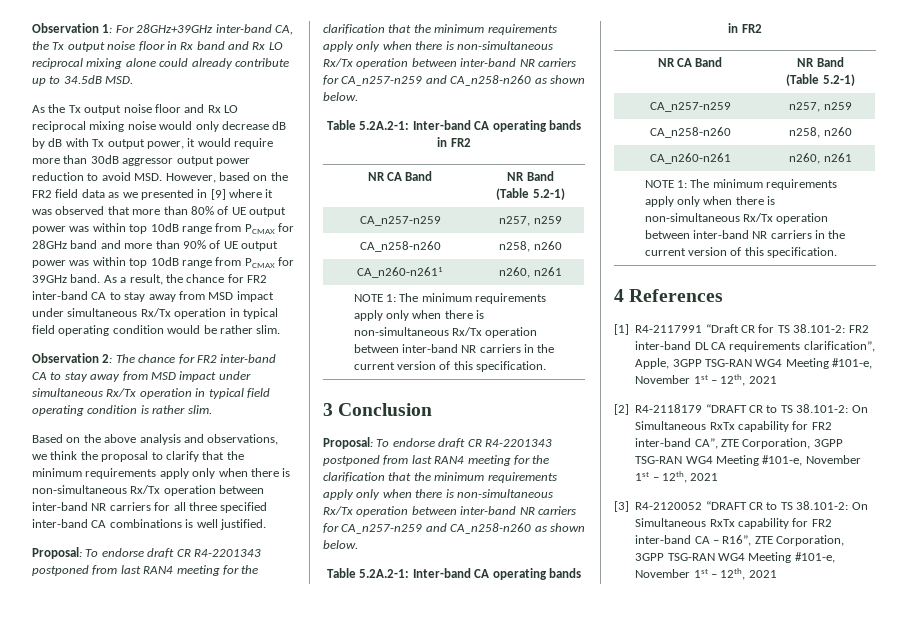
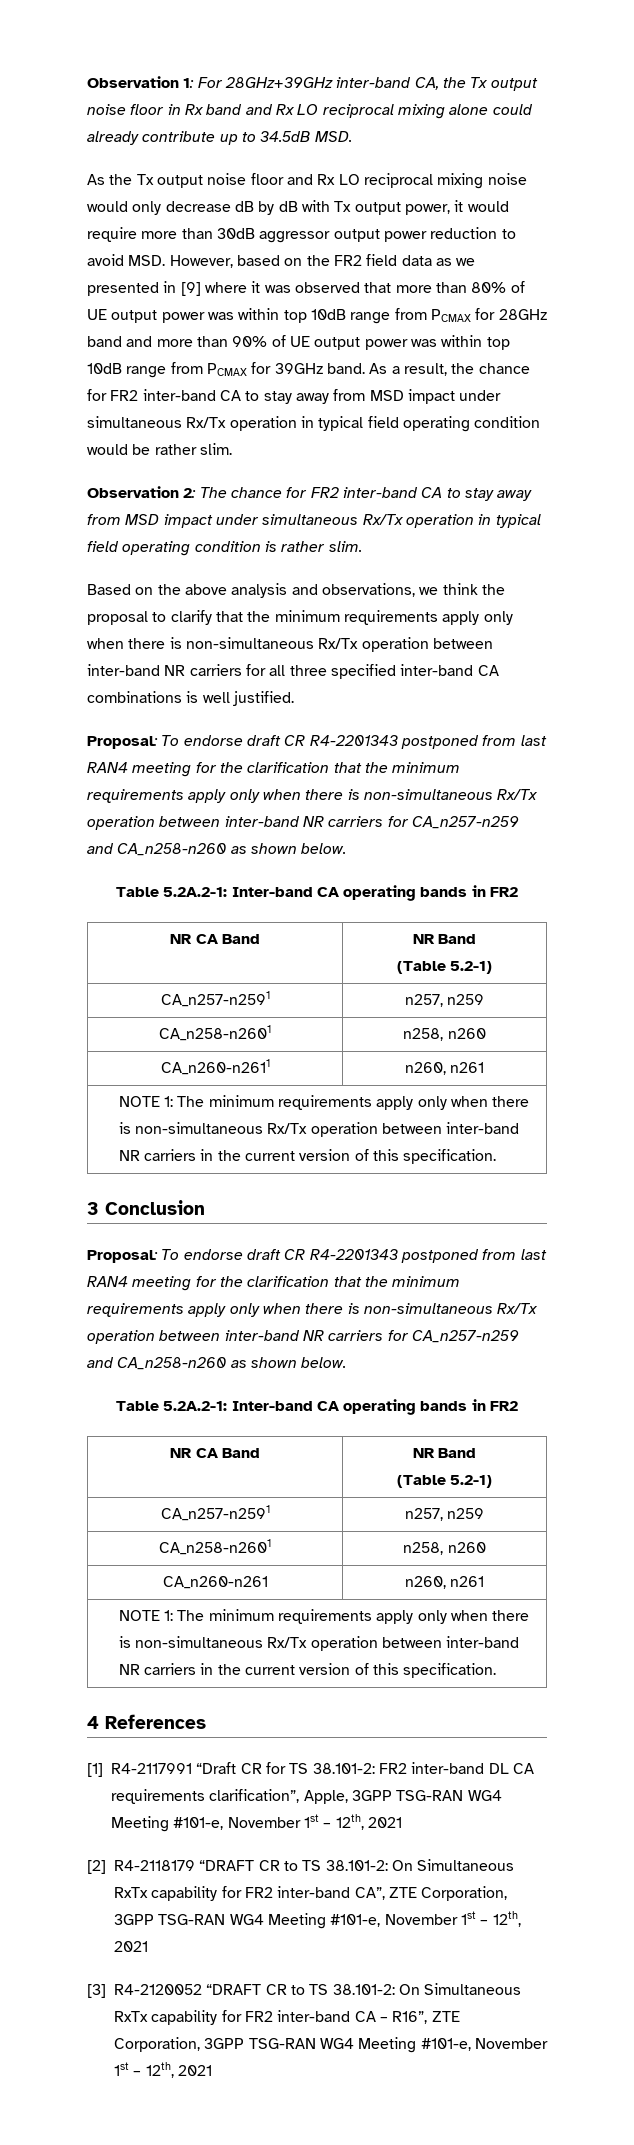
[359,216,441,226] [499,216,562,226] [359,241,441,252] CA_n257-n259 | n257, n259 // CA_n258-n260 -> [160,991,270,1007] [404,994,485,1007] [159,1025,271,1041] CA_n257-n2591 | n257, n259 // CA_n258-n2601
[649,102,731,112] [789,102,852,112] [649,127,731,138] CA_n257-n259 | n257, n259 // CA_n258-n260 -> [160,1505,270,1521] [404,1508,485,1521] [159,1539,271,1555] CA_n257-n2591 | n257, n259 // CA_n258-n2601

